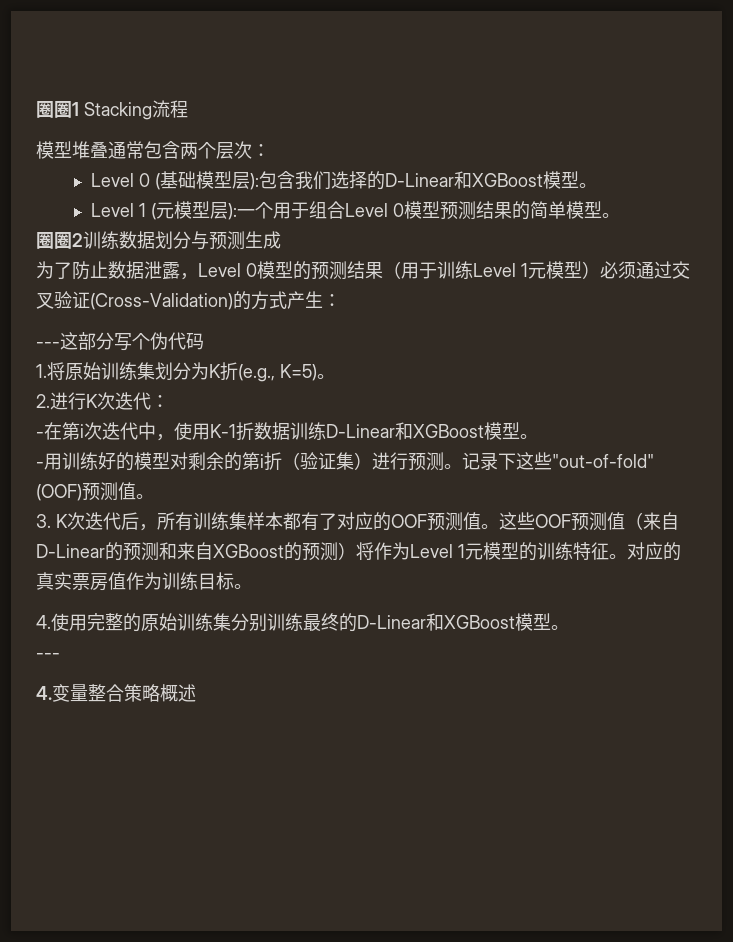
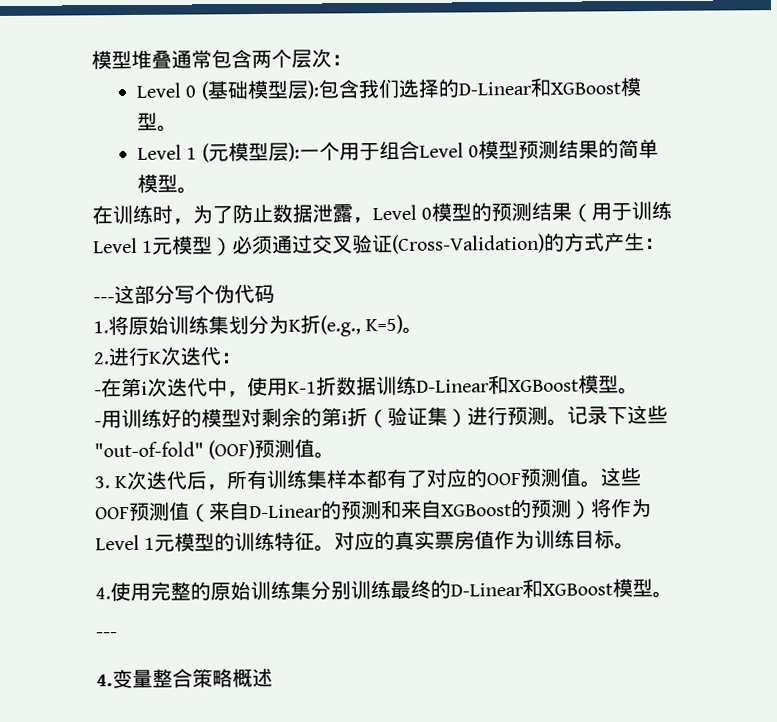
[36,100,188,120] 圈圈1 Stacking流程 // -> (91, 60) none
[36,231,281,250] 圈圈2训练数据划分与预测生成 // -> [92,204,193,225] 在训练时，

